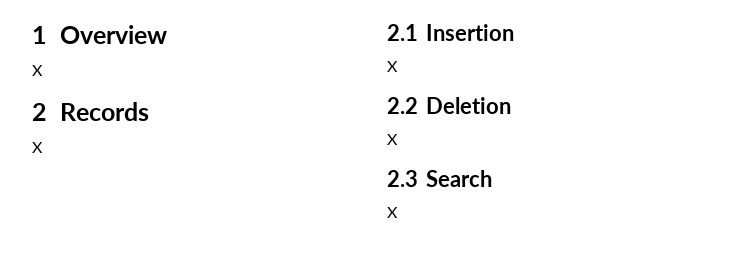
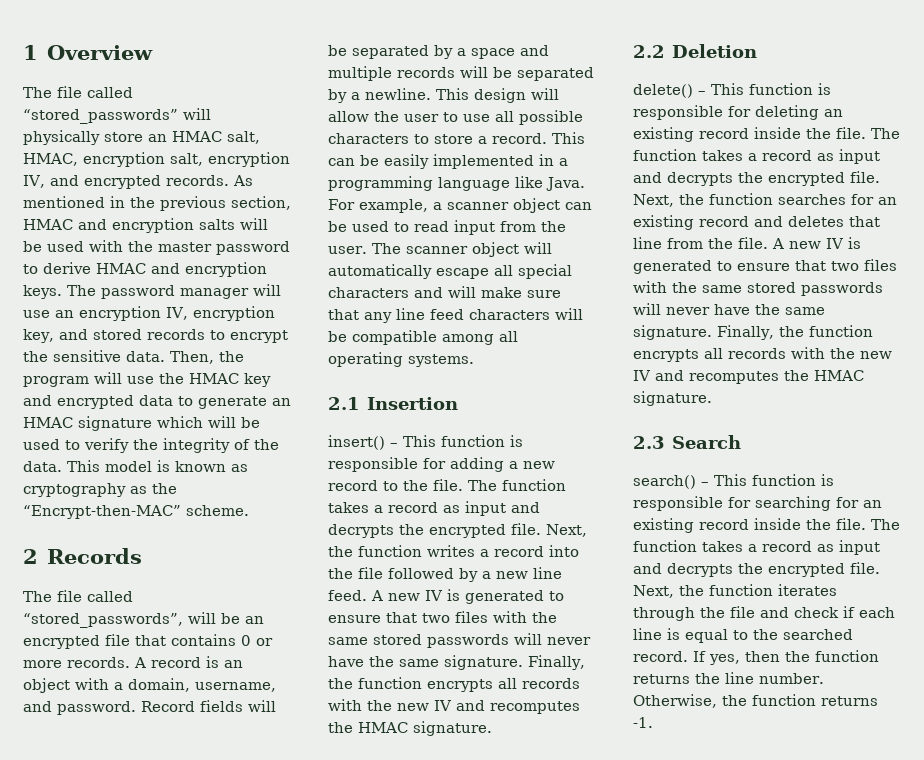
[32,65,43,76] [32,102,150,121] [32,142,43,153] [387,24,514,41] [387,61,398,72] [387,97,511,114] [387,134,398,145] [387,170,492,187] [387,207,398,218] X // 2 Records // X // 2.1 Insertion // X // 2.2 Deletion // X // 2.3 Search // X -> [23,86,133,98] [23,108,211,124] [23,130,260,145] [23,152,290,167] [23,175,253,189] [23,196,291,211] [23,218,268,233] [23,240,290,255] [23,262,267,277] [23,284,281,299] [23,306,275,321] [23,329,288,343] [23,350,244,364] [23,372,271,387] [23,395,291,409] [23,416,260,431] [23,438,279,453] [23,460,248,472] [23,483,177,497] [23,505,249,519] [23,548,142,564] [23,590,133,602] [23,612,264,628] [23,634,273,649] [23,656,243,668] [23,678,276,693] [23,700,276,715] [328,45,549,59] [328,66,594,81] [328,88,559,103] [328,110,583,125] [328,132,585,144] [328,154,568,169] [328,176,585,191] [328,198,592,213] [328,220,566,235] [328,242,552,257] [328,264,572,279] [328,286,561,298] [328,308,583,323] [328,330,518,345] [328,352,474,367] [328,397,459,410] [328,435,523,450] [328,457,555,472] [328,479,566,491] [328,501,540,516] [328,523,587,538] [328,545,579,557] [328,567,562,582] [328,589,564,604] [328,611,557,623] [328,633,591,648] [328,655,585,670] [328,677,580,692] [328,699,580,714] [328,721,492,736] [633,44,758,58] [633,83,831,98] [633,105,843,120] [633,127,900,142] [633,149,880,164] [633,171,880,186] [633,193,897,207] [633,215,880,230] [633,237,861,249] [633,259,897,274] [633,281,883,296] [633,303,825,315] [633,325,873,340] [633,347,892,362] [633,370,864,384] [633,391,712,406] [633,435,742,449] [633,474,834,489] [633,496,882,511] [633,518,900,533] [633,540,880,555] [633,562,880,577] [633,584,837,598] [633,606,895,621] [633,628,853,643] [633,650,879,665] [633,672,824,684] [633,694,878,708] [633,717,653,728] The file called “stored_passwords” will physically store an HMAC salt, HMAC, encryption salt, encryption IV, and encrypted records. As mentioned in the previous section, HMAC and encryption salts will be used with the master password to derive HMAC and encryption keys. The password manager will use an encryption IV, encryption key, and stored records to encrypt the sensitive data. Then, the program will use the HMAC key and encrypted data to generate an HMAC signature which will be used to verify the integrity of the data. This model is known as cryptography as the “Encrypt-then-MAC” scheme. // 2 Records // The file called “stored_passwords”, will be an encrypted file that contains 0 or more records. A record is an object with a domain, username, and password. Record fields will be separated by a space and multiple records will be separated by a newline. This design will allow the user to use all possible characters to store a record. This can be easily implemented in a programming language like Java. For example, a scanner object can be used to read input from the user. The scanner object will automatically escape all special characters and will make sure that any line feed characters will be compatible among all operating systems. // 2.1 Insertion // insert() – This function is responsible for adding a new record to the file. The function takes a record as input and decrypts the encrypted file. Next, the function writes a record into the file followed by a new line feed. A new IV is generated to ensure that two files with the same stored passwords will never have the same signature. Finally, the function encrypts all records with the new IV and recomputes the HMAC signature. // 2.2 Deletion // delete() – This function is responsible for deleting an existing record inside the file. The function takes a record as input and decrypts the encrypted file. Next, the function searches for an existing record and deletes that line from the file. A new IV is generated to ensure that two files with the same stored passwords will never have the same signature. Finally, the function encrypts all records with the new IV and recomputes the HMAC signature. // 2.3 Search // search() – This function is responsible for searching for an existing record inside the file. The function takes a record as input and decrypts the encrypted file. Next, the function iterates through the file and check if each line is equal to the searched record. If yes, then the function returns the line number. Otherwise, the function returns -1.

